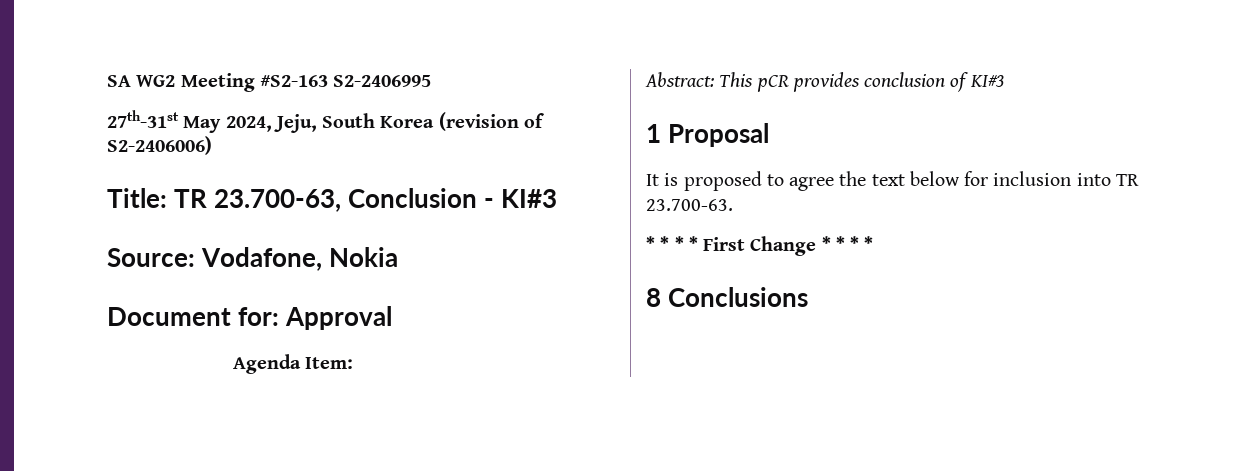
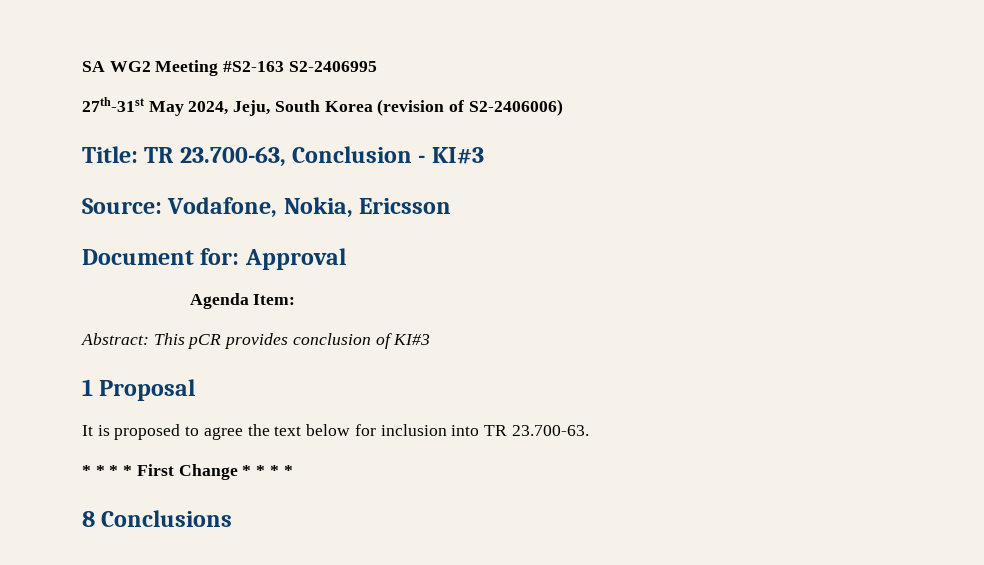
[329,247,399,267] Nokia -> [283,197,452,218] Nokia, Ericsson

